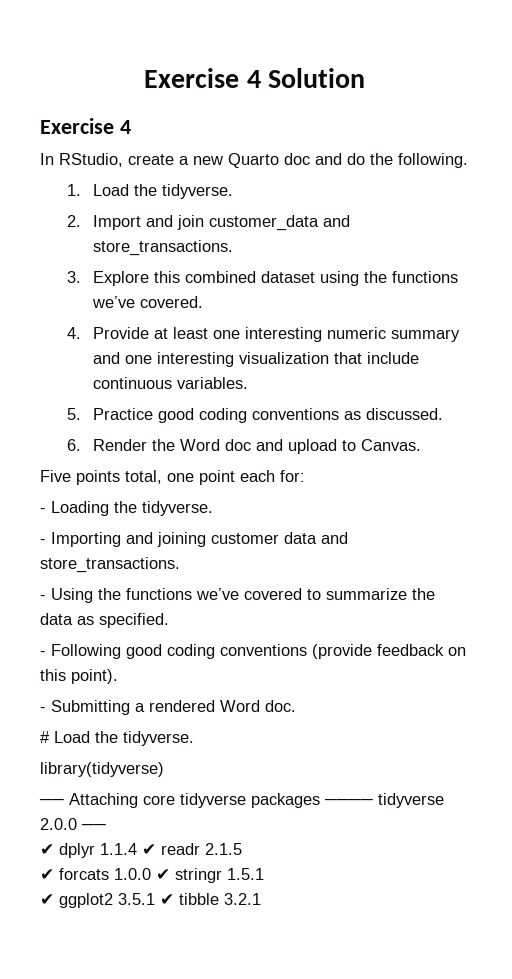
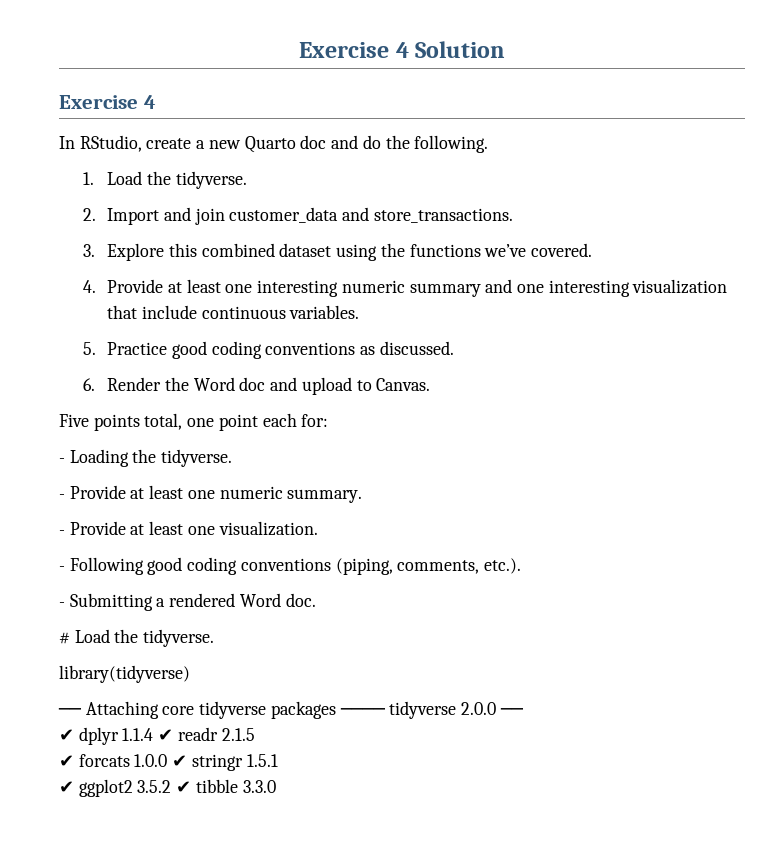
[51,532,348,547] [40,557,180,573] [40,588,435,603] [40,613,169,628] Importing and joining customer data and store_transactions. // - Using the functions we’ve covered to summarize the data as specified. -> [69,485,363,503] [59,521,318,536] Provide at least one numeric summary. // - Provide at least one visualization.
[312,644,466,659] [40,669,118,684] (provide feedback on this point). -> [335,558,522,575] (piping, comments, etc.).
[118,893,155,905] 3.5.1 -> [137,780,172,793] 3.5.2
[224,893,261,905] 3.2.1 -> [242,780,276,793] 3.3.0

